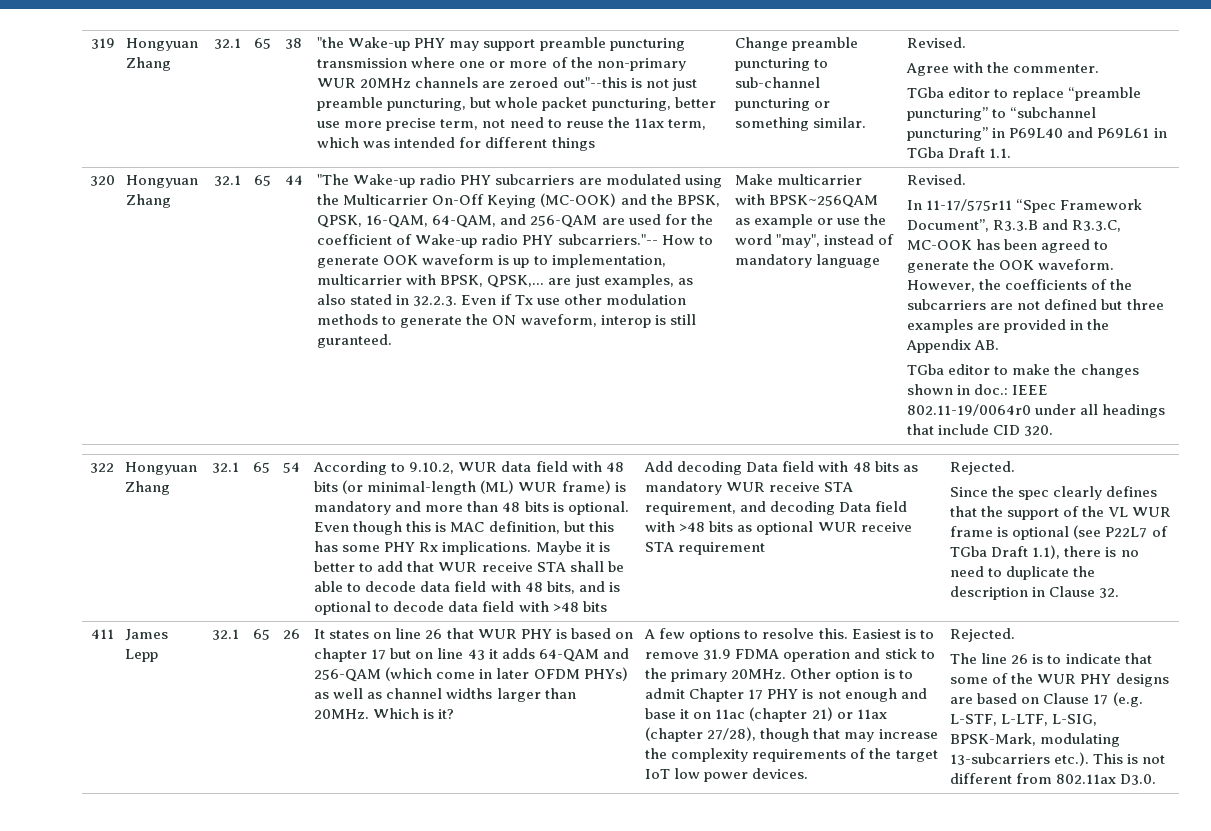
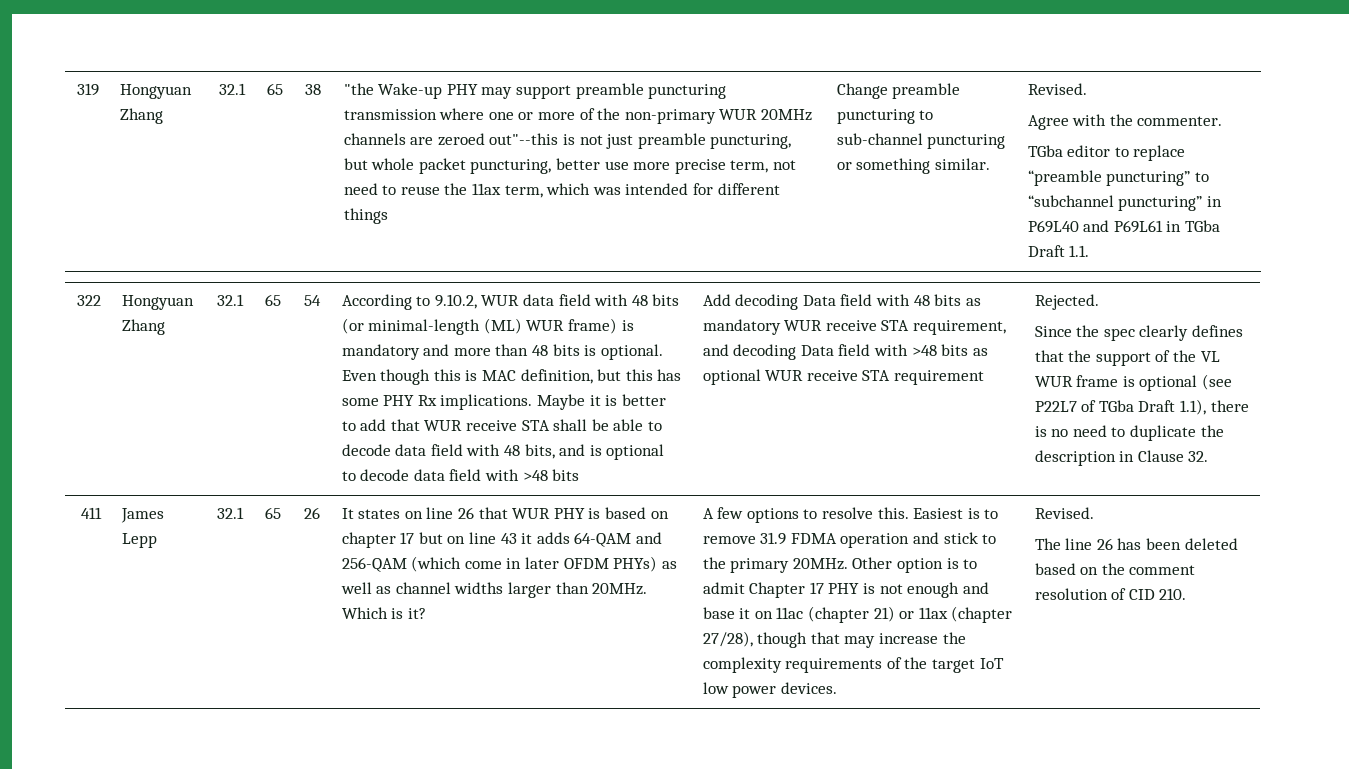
[89,175,115,186] [126,175,199,188] [126,194,172,208] [214,175,242,186] [254,175,272,186] [285,175,304,185] [317,174,722,188] [317,193,720,208] [317,214,713,228] [317,234,713,248] [317,254,666,268] [317,274,693,288] [317,294,686,306] [317,314,696,328] [317,334,393,348] [735,174,863,185] [735,194,879,208] [735,214,887,228] [735,234,895,248] [735,254,881,268] [907,174,967,185] [907,199,1143,213] [907,219,1122,232] [907,239,1109,253] [907,259,1115,273] [907,279,1133,292] [907,299,1164,310] [907,319,1110,333] [906,339,1000,353] [907,364,1139,378] [907,384,1049,395] [907,404,1166,418] [907,424,1054,436] // 320 | Hongyuan Zhang | 32.1 | 65 | 44 | "The Wake-up radio PHY subcarriers are modulated using the Multicarrier On-Off Keying (MC-OOK) and the BPSK, QPSK, 16-QAM, 64-QAM, and 256-QAM are used for the coefficient of Wake-up radio PHY subcarriers."-- How to generate OOK waveform is up to implementation, multicarrier with BPSK, QPSK,... are just examples, as also stated in 32.2.3. Even if Tx use other modulation methods to generate the ON waveform, interop is still guranteed. | Make multicarrier with BPSK~256QAM as example or use the word "may", instead of mandatory language | Revised. // In 11-17/575r11 “Spec Framework Document”, R3.3.B and R3.3.C, MC-OOK has been agreed to generate the OOK waveform. However, the coefficients of the subcarriers are not defined but three examples are provided in the Appendix AB. // TGba editor to make the changes shown in doc.: IEEE 802.11-19/0064r0 under all headings that include CID 320. -> (1090, 251) none
[950,628,1016,642] Rejected. -> [1034,507,1094,519] Revised.
[1032,653,1152,664] [950,673,1169,687] [950,692,1143,707] [950,714,1098,726] [950,733,1121,747] [950,752,1166,766] [950,773,1157,785] is to indicate that some of the WUR PHY designs are based on Clause 17 (e.g. L-STF, L-LTF, L-SIG, BPSK-Mark, modulating 13-subcarriers etc.). This is not different from 802.11ax D3.0. -> [1117,538,1238,550] [1034,563,1196,575] [1034,588,1187,600] has been deleted based on the comment resolution of CID 210.

